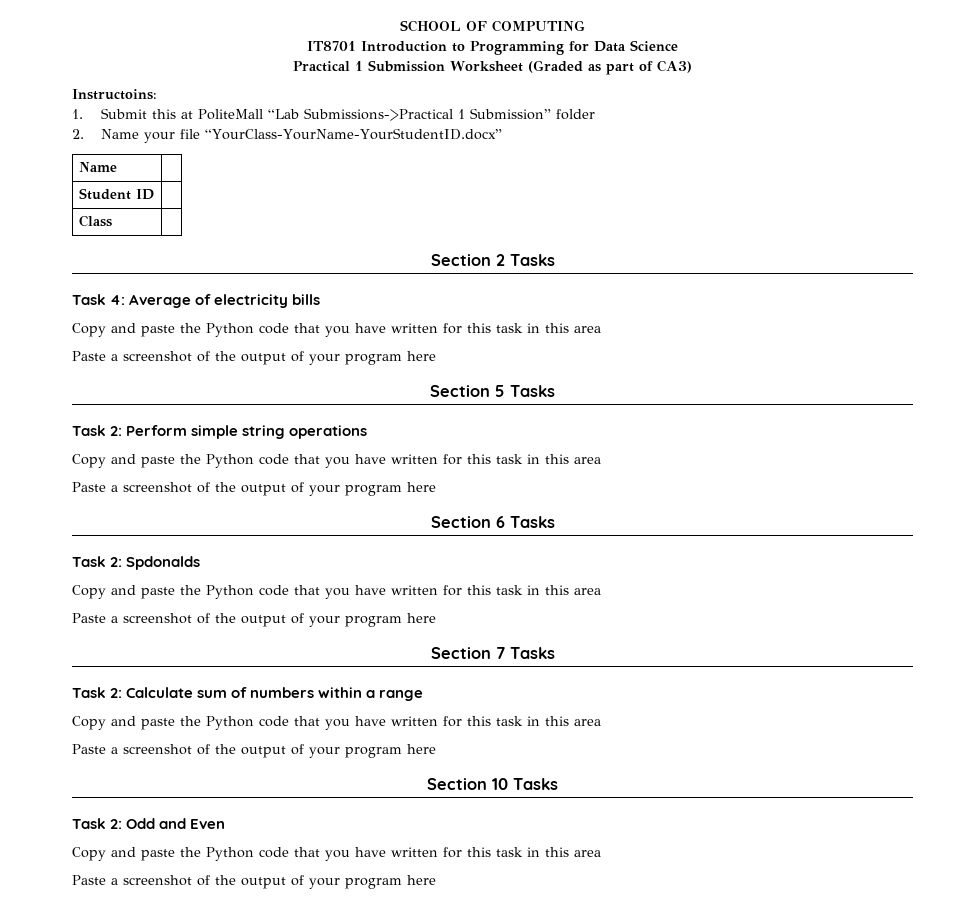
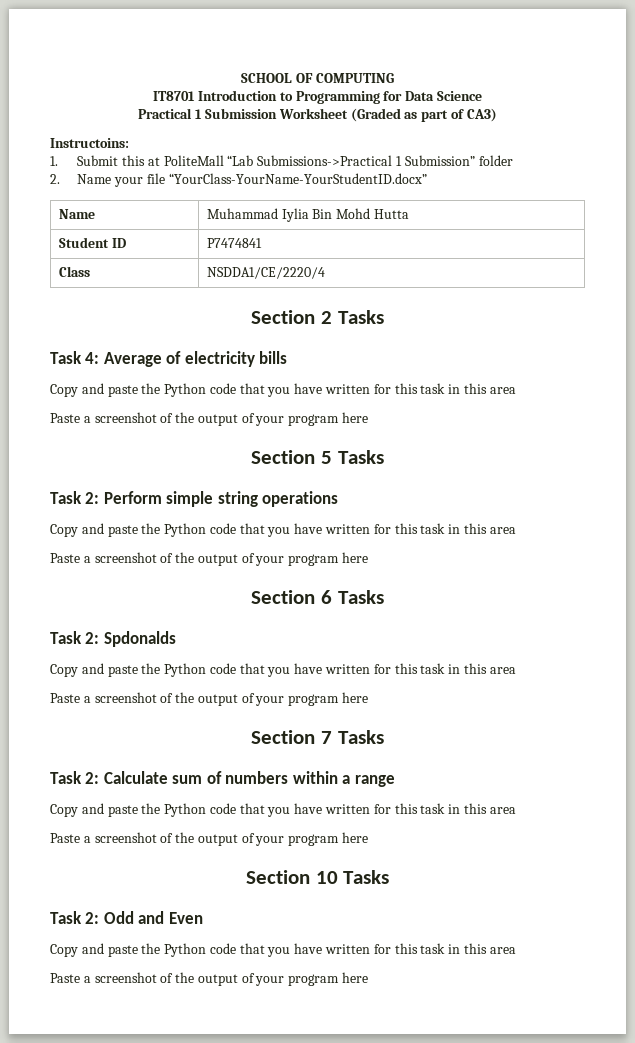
(117, 167) none -> [206,208,410,222] Muhammad Iylia Bin Mohd Hutta
(154, 194) none -> [206,238,262,248] P7474841
(112, 221) none -> [206,267,325,279] NSDDA1/CE/2220/4

